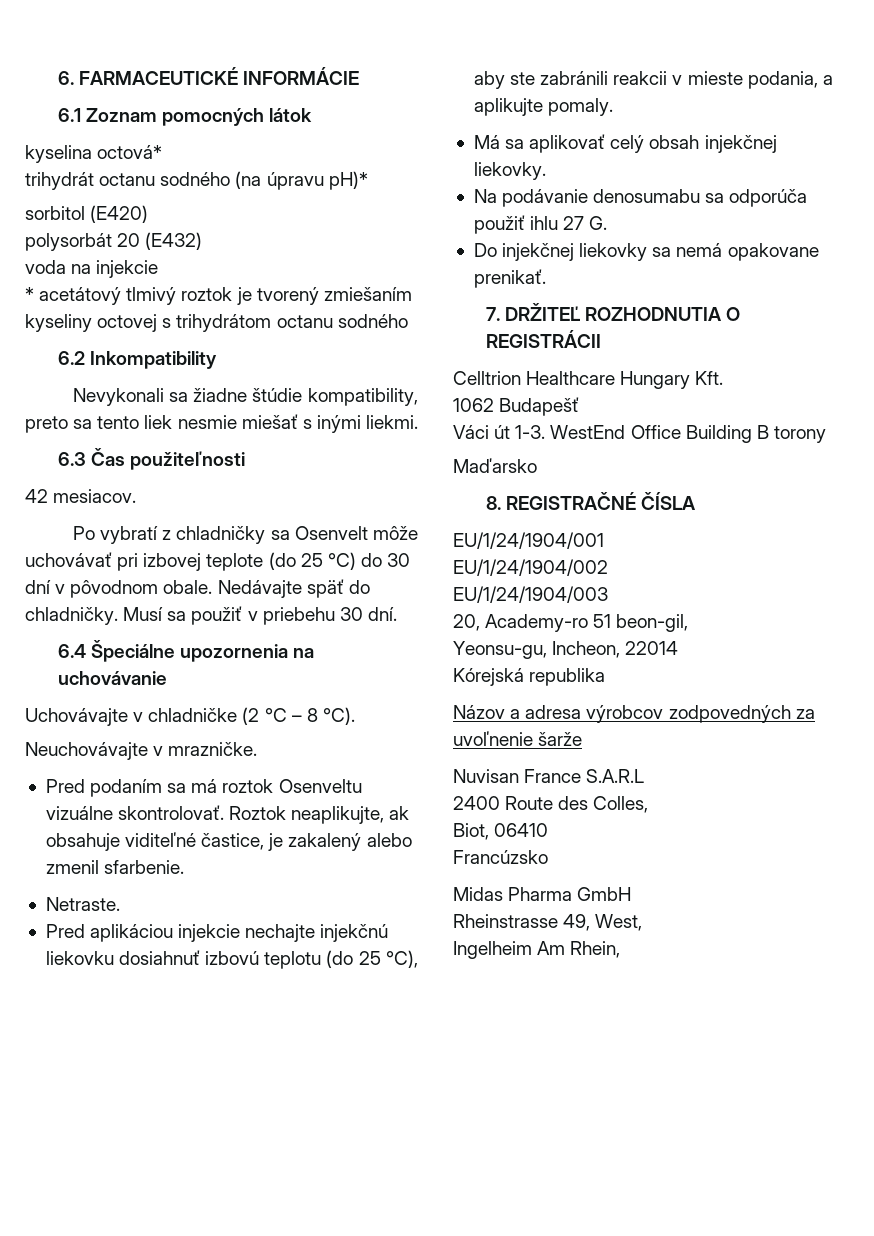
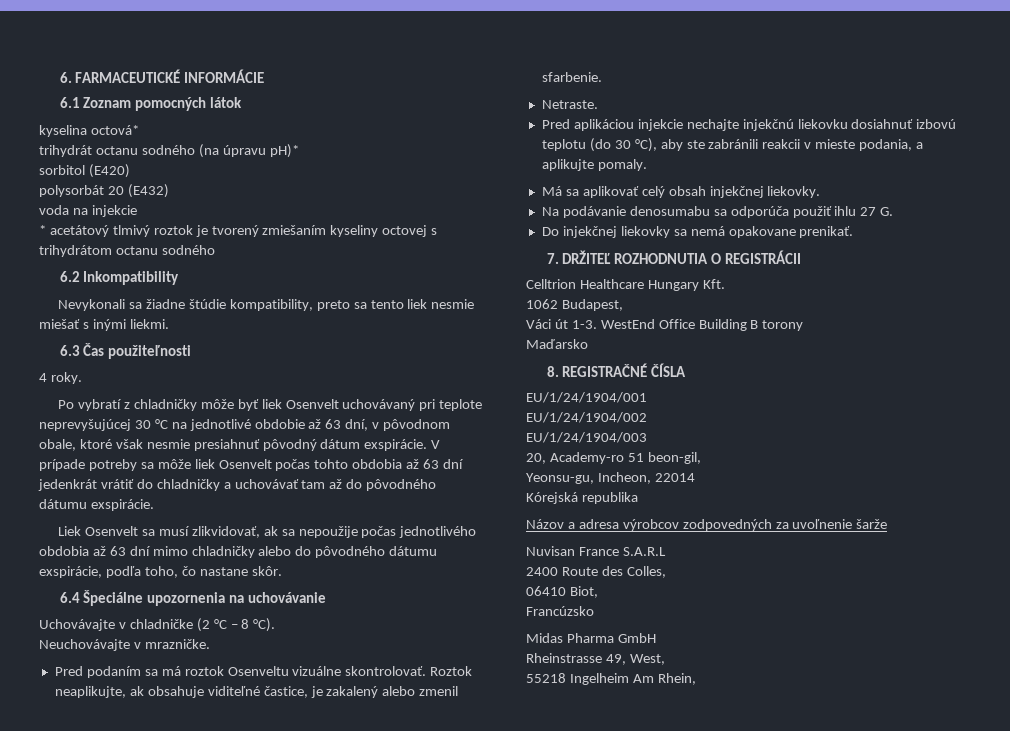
[25,489,137,503] 42 mesiacov. -> [39,372,82,384] 4 roky.
[270,526,418,540] [25,552,411,571] [25,579,370,598] [25,606,397,625] sa Osenvelt môže uchovávať pri izbovej teplote (do 25 °C) do 30 dní v pôvodnom obale. Nedávajte späť do chladničky. Musí sa použiť v priebehu 30 dní. -> [200,399,483,411] [39,419,451,431] [39,439,441,451] [39,459,464,471] [38,479,437,491] [39,499,154,511] [58,526,477,538] [39,546,438,558] [39,566,282,578] môže byť liek Osenvelt uchovávaný pri teplote neprevyšujúcej 30 °C na jednotlivé obdobie až 63 dní, v pôvodnom obale, ktoré však nesmie presiahnuť pôvodný dátum exspirácie. V prípade potreby sa môže liek Osenvelt počas tohto obdobia až 63 dní jedenkrát vrátiť do chladničky a uchovávať tam až do pôvodného dátumu exspirácie. // Liek Osenvelt sa musí zlikvidovať, ak sa nepoužije počas jednotlivého obdobia až 63 dní mimo chladničky alebo do pôvodného dátumu exspirácie, podľa toho, čo nastane skôr.
[358,951,381,965] 25 -> [614,140,631,149] 30
[499,397,580,416] Budapešť -> [561,299,623,311] Budapest,
(649, 804) none -> [526,586,566,596] 06410
[494,823,549,837] 06410 -> (598, 592) none
(643, 922) none -> [526,673,566,683] 55218

